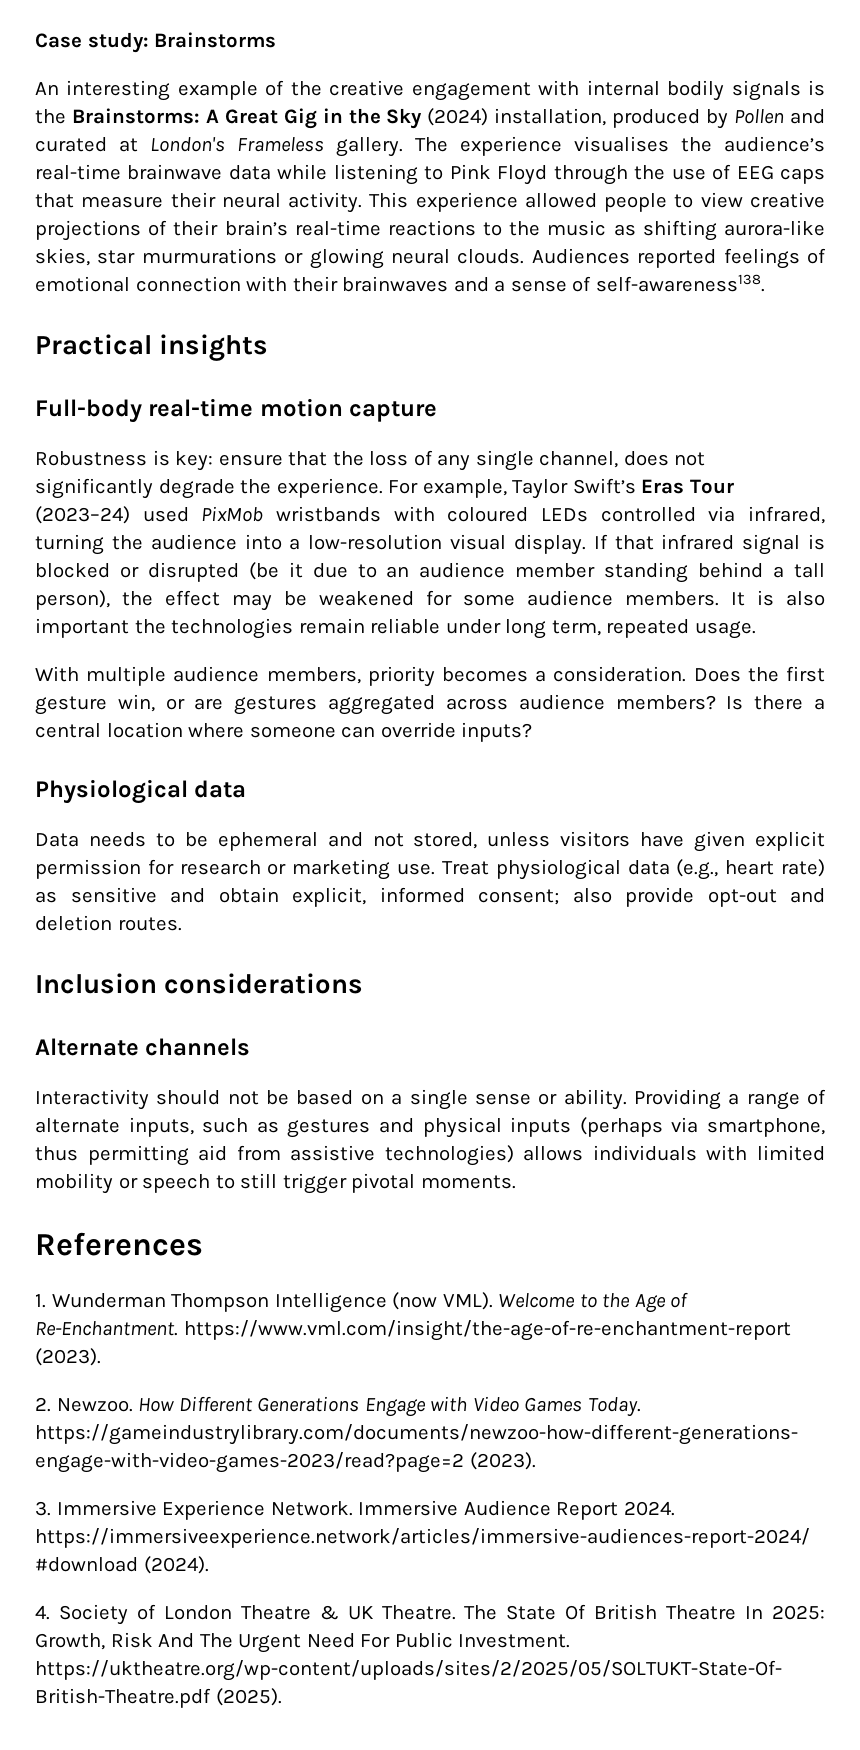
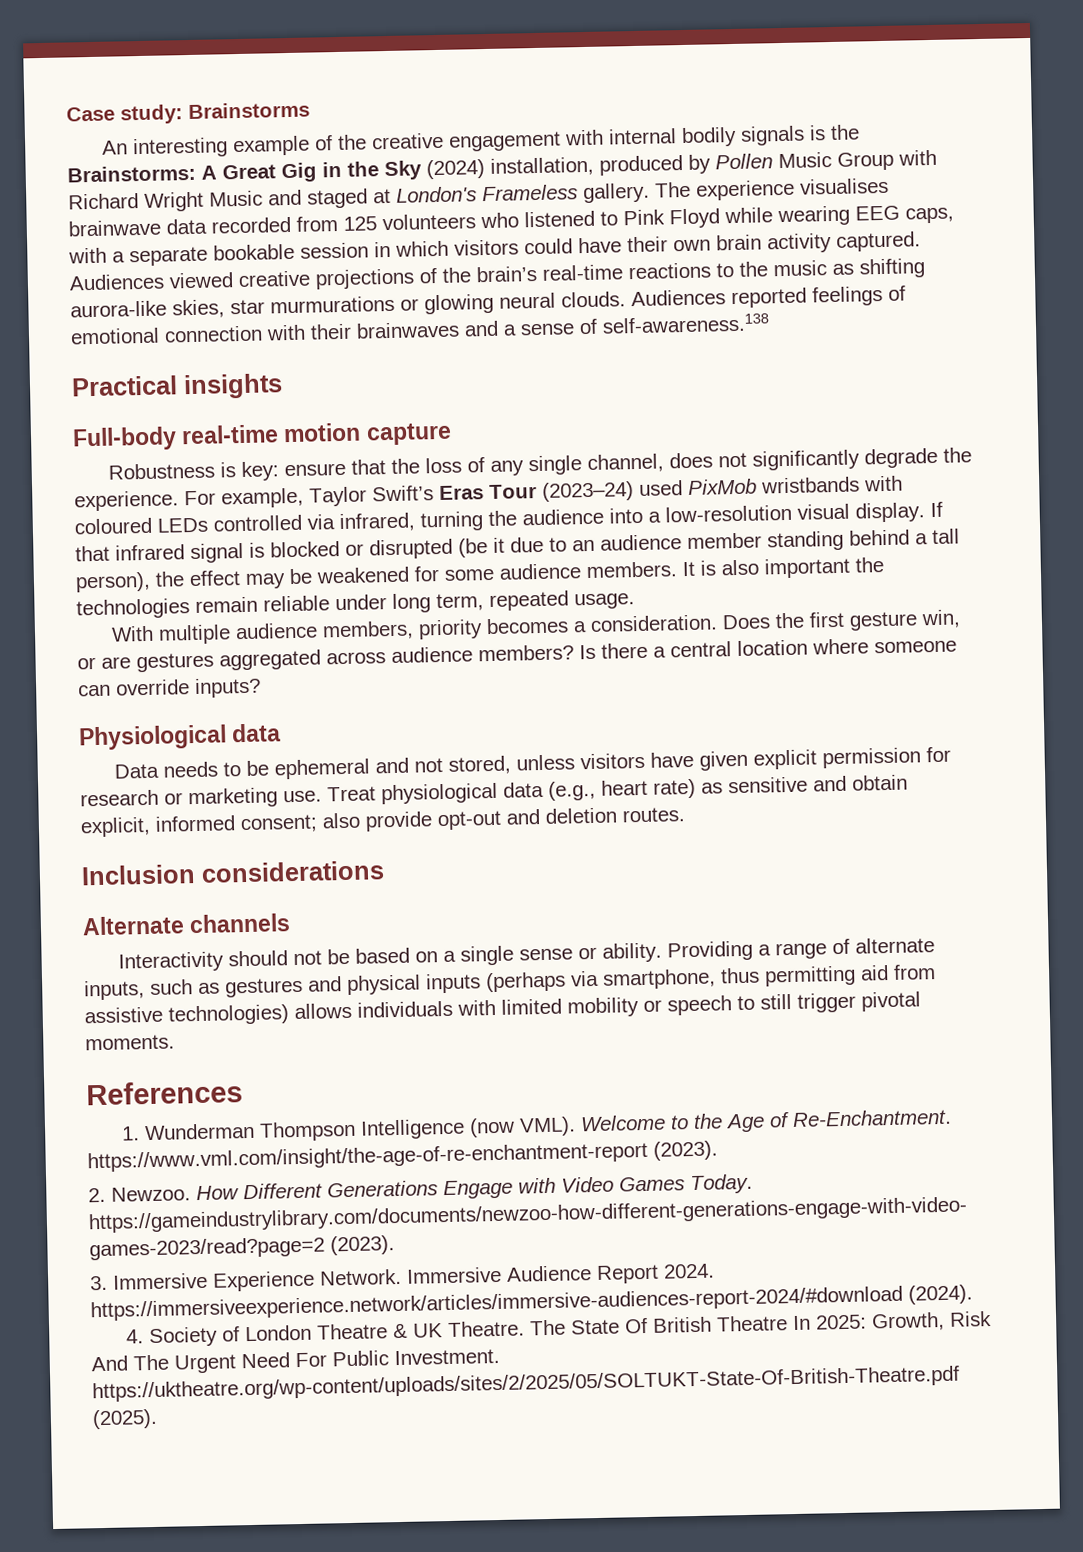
[789,109,825,124] [35,137,107,152] and curated -> [778,149,937,171] [68,188,368,212] Music Group with Richard Wright Music and staged
[681,136,825,152] [35,164,825,185] [35,192,743,213] the audience’s real-time brainwave data while listening to Pink Floyd through the use of EEG caps that measure their neural activity. This experience allowed people to view -> [68,205,954,237] [68,231,921,267] [69,272,234,291] brainwave data recorded from 125 volunteers who listened to Pink Floyd while wearing EEG caps, with a separate bookable session in which visitors could have their own brain activity captured. Audiences viewed
[173,220,219,236] their -> [442,267,471,283] the
[595,274,765,292] self-awareness138. -> [602,313,770,334] self-awareness.138

